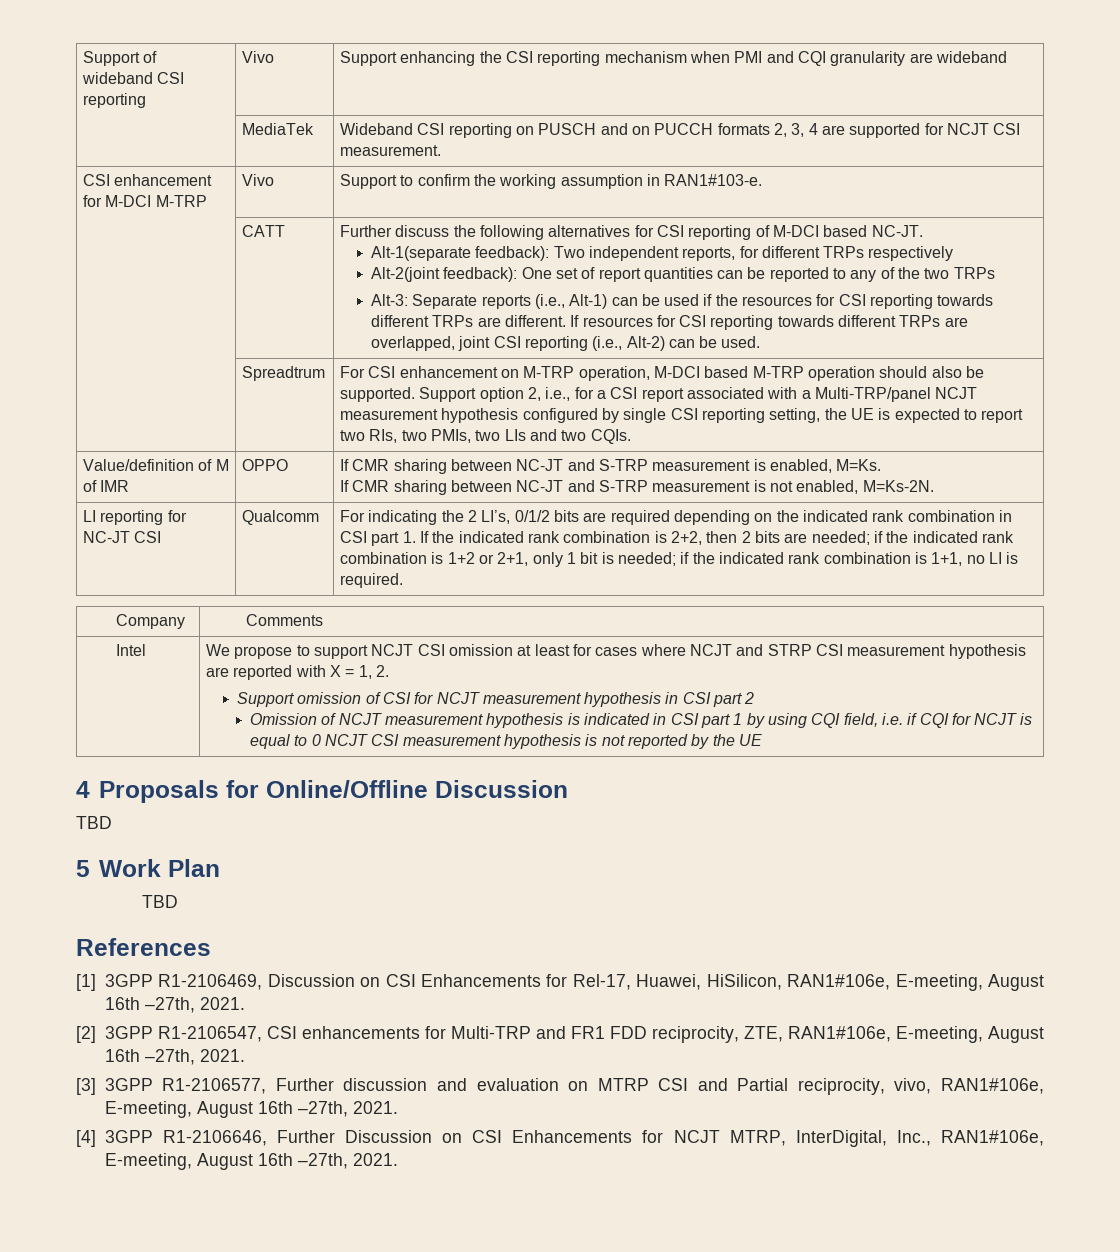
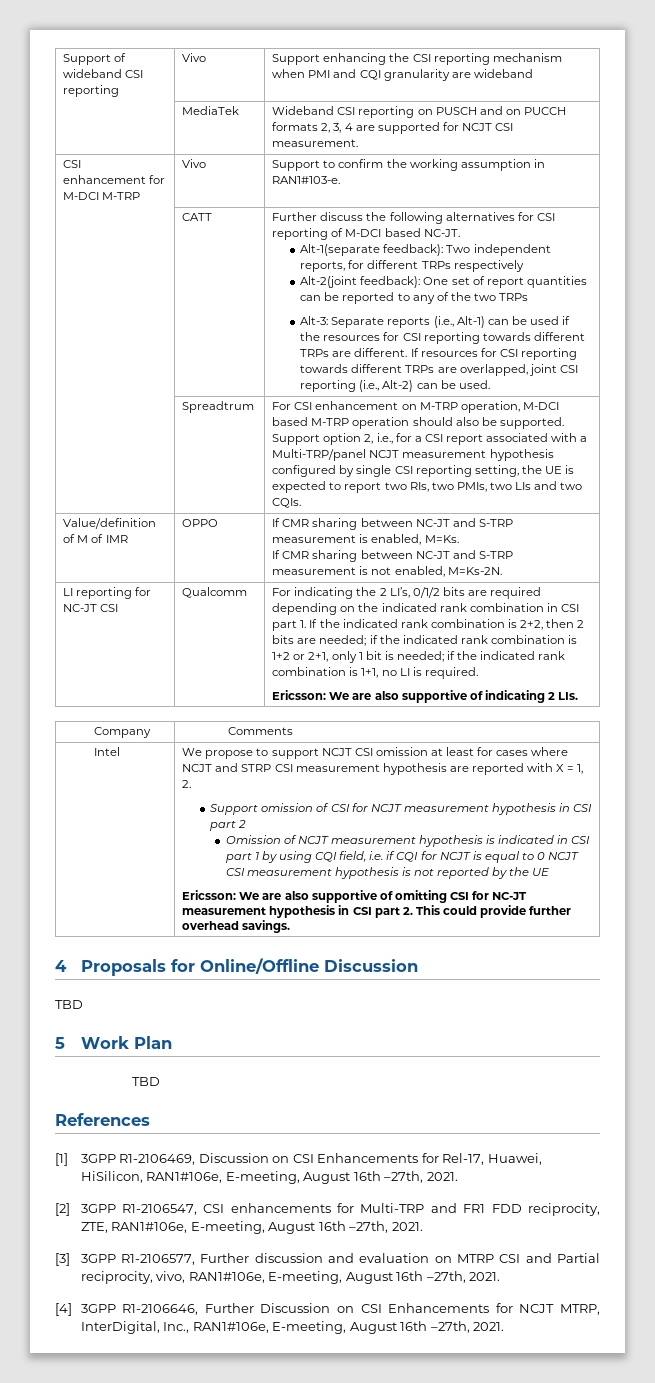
(404, 580) none -> [272,690,579,703] // Ericsson: We are also supportive of indicating 2 LIs.
(762, 740) none -> [182,890,528,903] [182,905,572,918] [182,920,291,933] // Ericsson: We are also supportive of omitting CSI for NC-JT measurement hypothesis in CSI part 2. This could provide further overhead savings.

